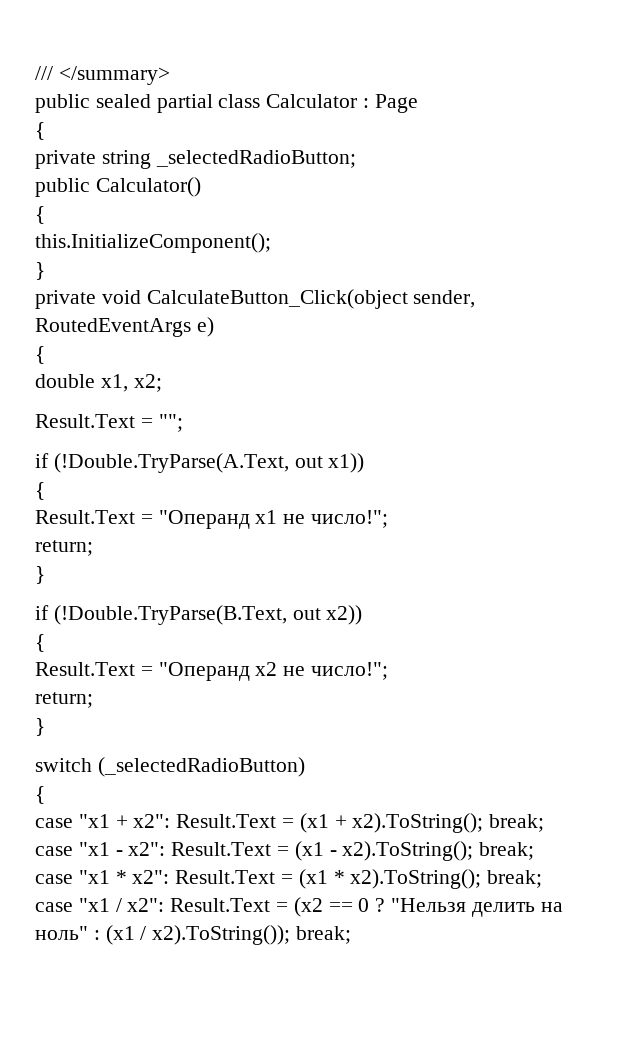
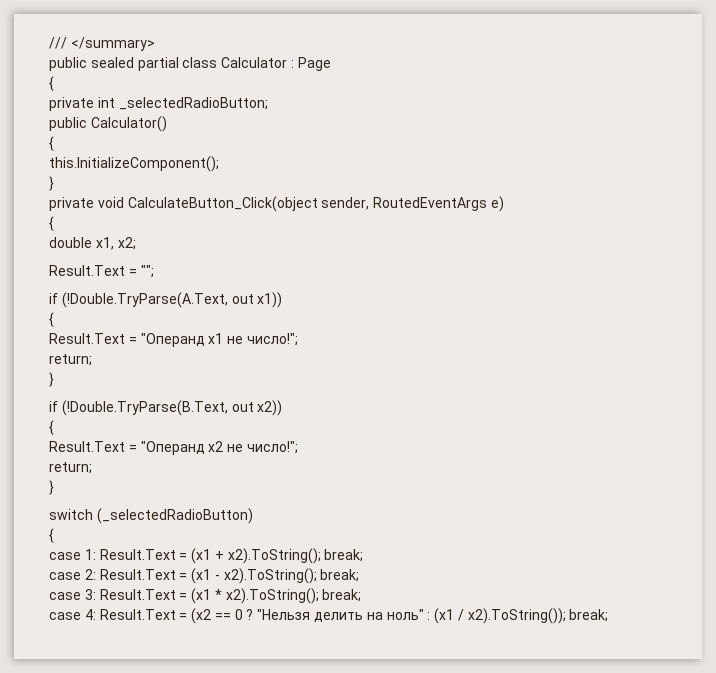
[101,150,151,169] string -> [97,97,115,108] int
[78,814,171,828] "x1 + x2": -> [84,549,96,560] 1:
[78,842,166,856] "x1 - x2": -> [84,569,96,580] 2:
[78,870,170,884] "x1 * x2": -> [84,589,96,600] 3:
[78,898,165,912] "x1 / x2": -> [84,609,96,620] 4:

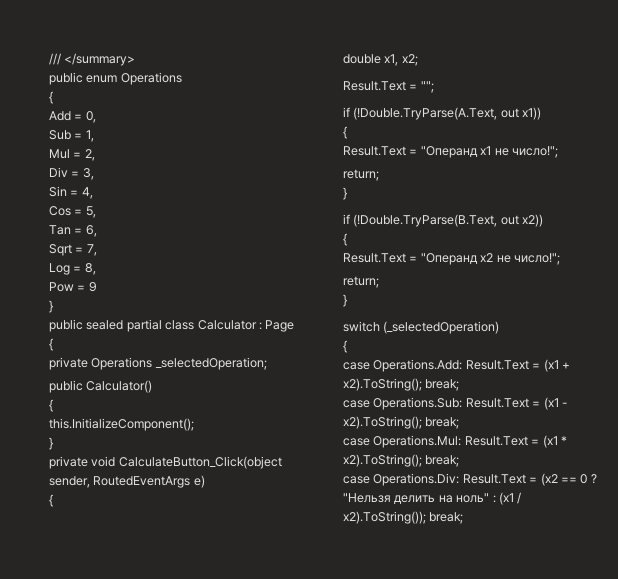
(155, 44) none -> [49,72,182,85] [49,91,53,104] [49,111,96,123] [49,130,94,142] [49,149,95,161] [49,167,94,180] [49,186,93,199] [49,206,96,218] [49,225,97,237] [49,244,97,256] [49,263,96,275] [49,282,97,292] [49,300,53,313] // public enum Operations // { // Add = 0, // Sub = 1, // Mul = 2, // Div = 3, // Sin = 4, // Cos = 5, // Tan = 6, // Sqrt = 7, // Log = 8, // Pow = 9 // }
[97,97,268,110] int _selectedRadioButton; -> [91,357,267,370] Operations _selectedOperation;
[96,508,253,524] (_selectedRadioButton) -> [383,321,500,334] (_selectedOperation)
[84,549,96,560] 1: -> [373,359,463,372] Operations.Add:
[84,569,96,580] 2: -> [373,397,463,410] Operations.Sub:
[84,589,96,600] 3: -> [373,435,462,448] Operations.Mul:
[84,609,96,620] 4: -> [373,473,460,486] Operations.Div:

